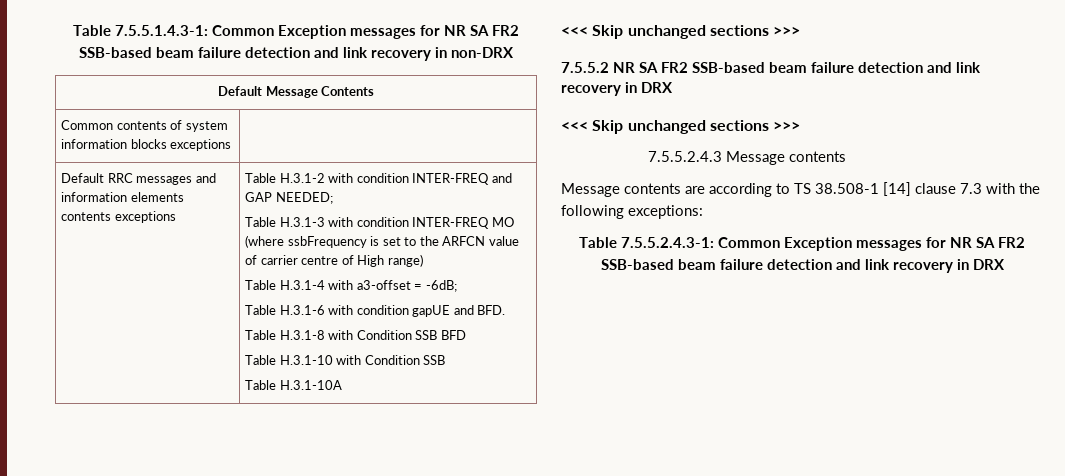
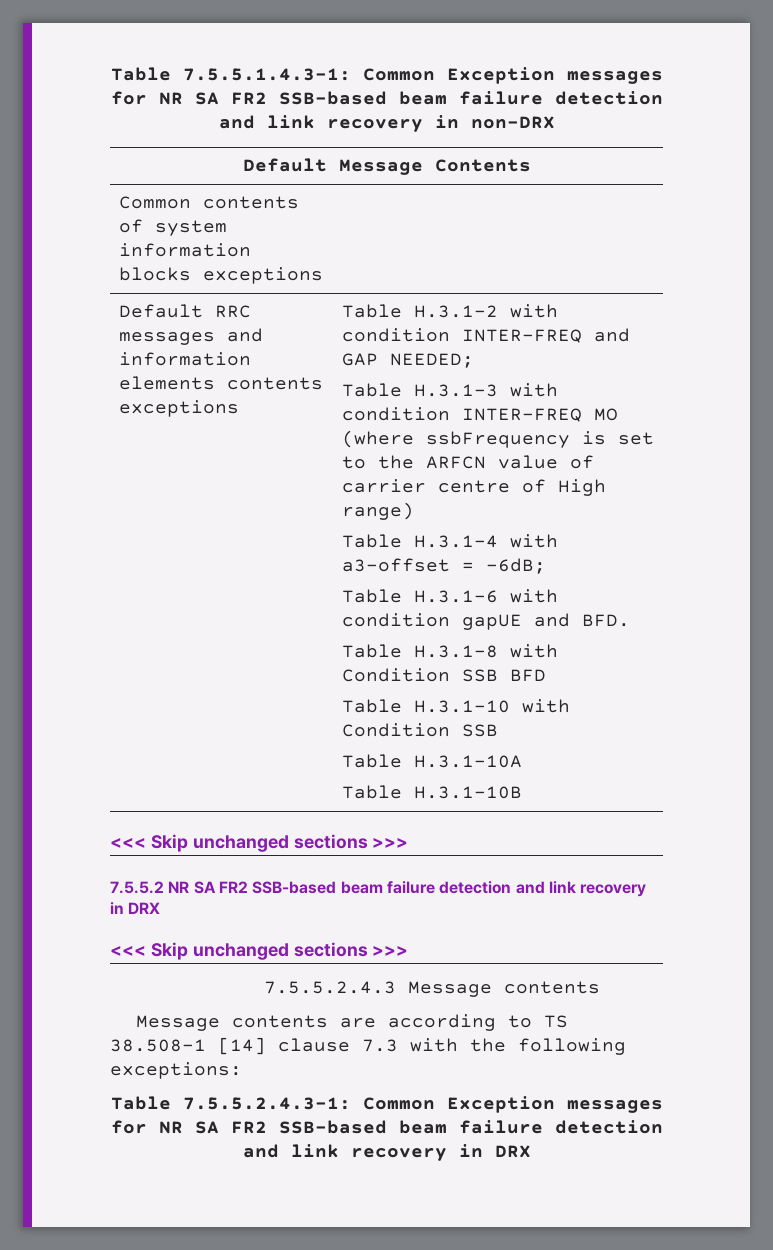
(342, 385) none -> [341,785,522,799] // Table H.3.1-10B

